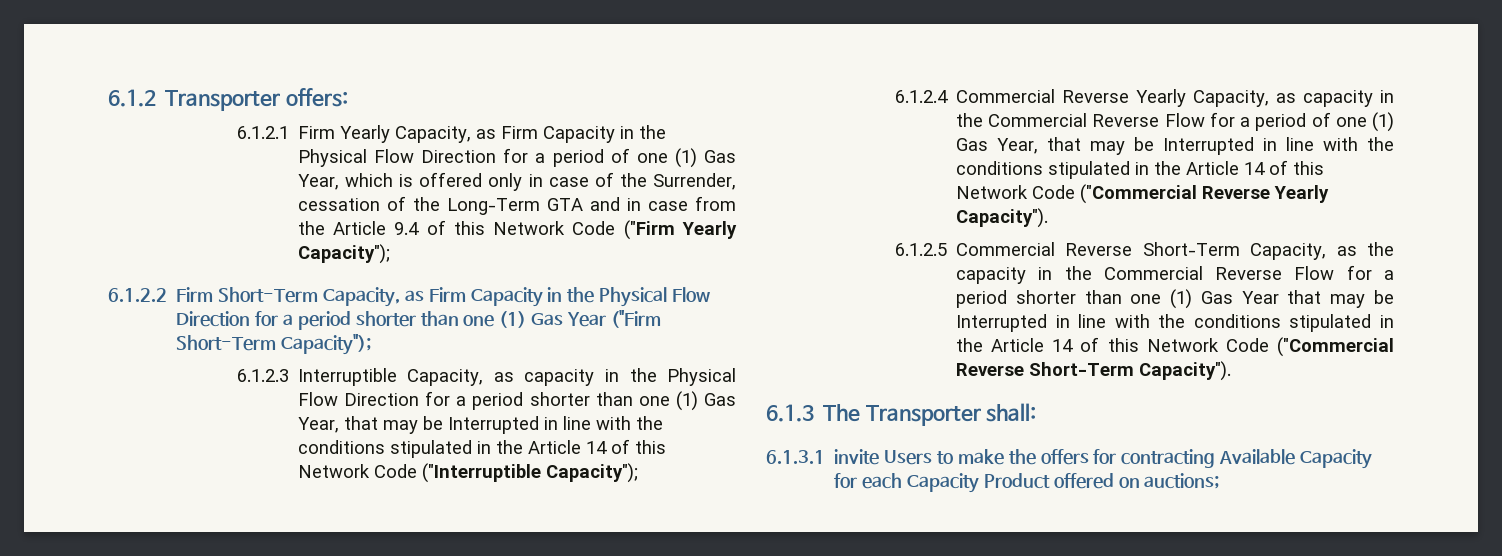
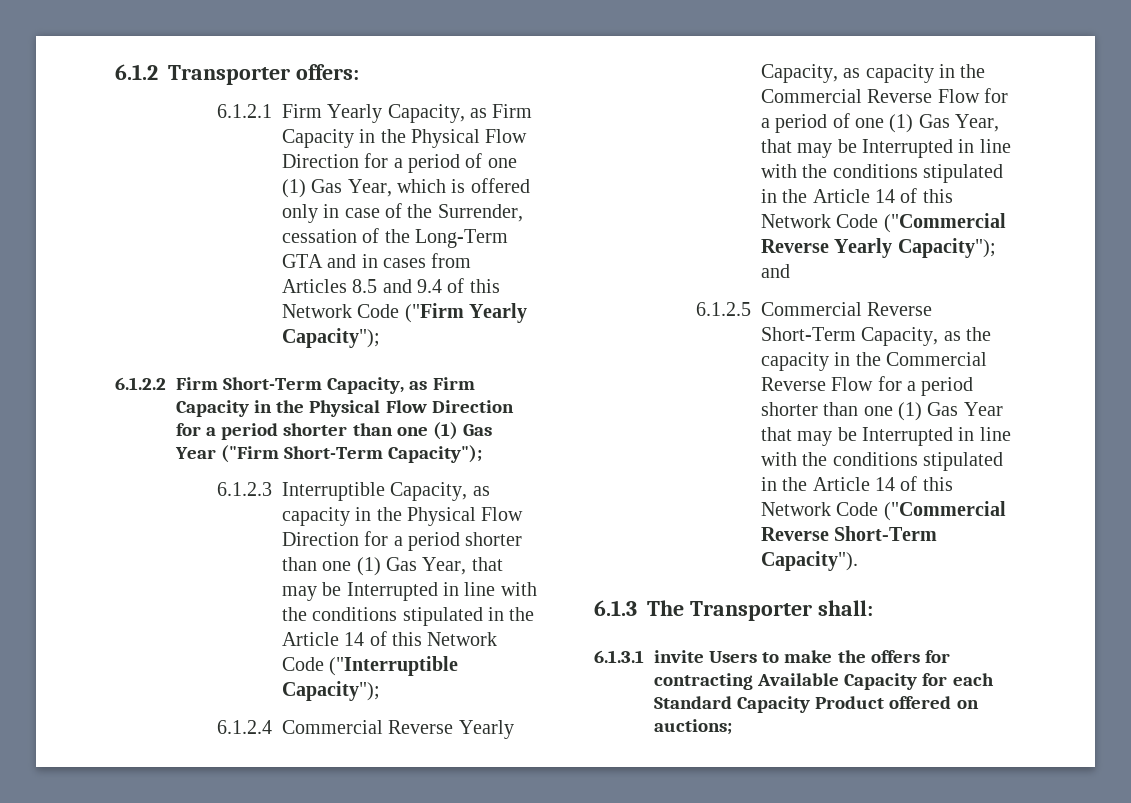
[647,196,736,211] [297,221,387,235] case from the Article -> [383,253,472,268] [281,279,412,293] cases from Articles 8.5 and
[955,208,1048,228] Capacity"). -> [897,238,996,258] [760,264,790,278] Capacity"); and
(903, 481) none -> [654,696,732,709] Standard

